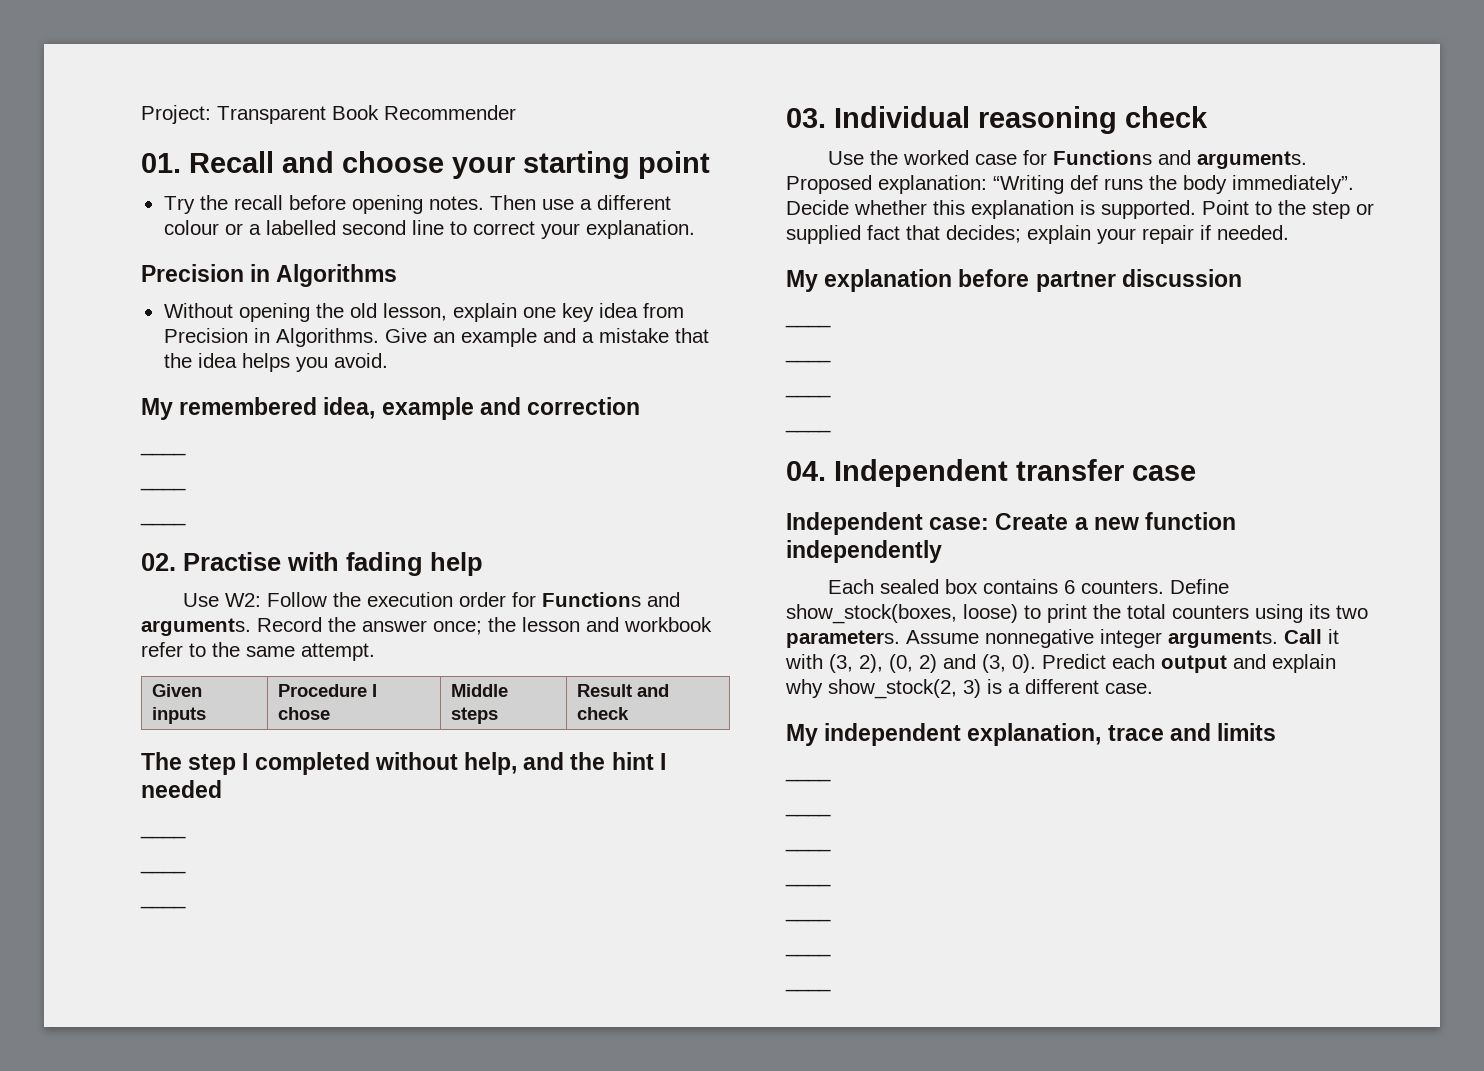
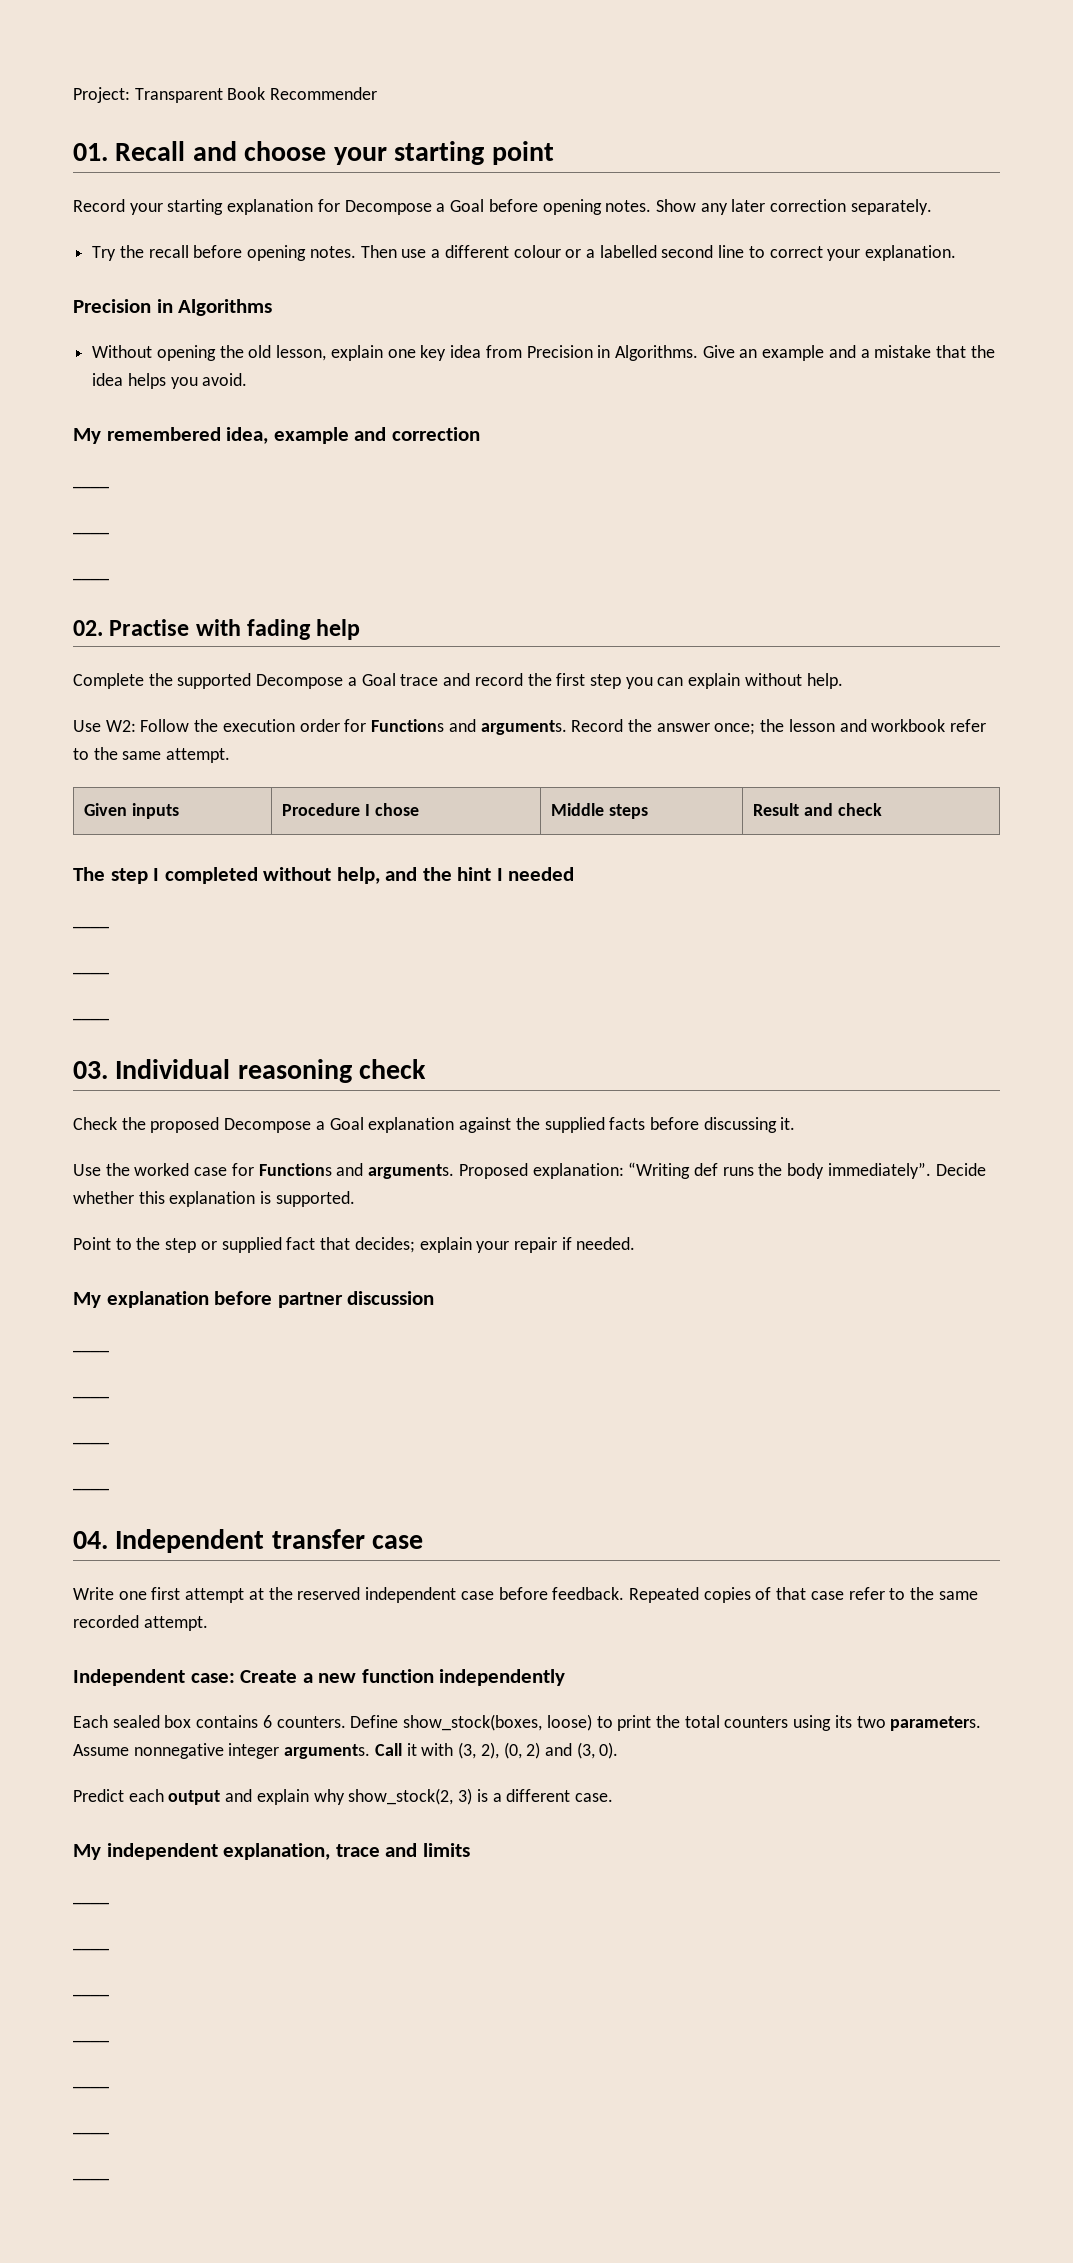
(710, 165) none -> [73,199,932,215] // Record your starting explanation for Decompose a Goal before opening notes. Show any later correction separately.
(483, 564) none -> [73,673,843,689] // Complete the supported Decompose a Goal trace and record the first step you can explain without help.
(1208, 117) none -> [73,1117,796,1133] // Check the proposed Decompose a Goal explanation against the supplied facts before discussing it.
(1196, 209) none -> (355, 1199) //
(1196, 473) none -> [73,1587,978,1603] [73,1615,208,1631] // Write one first attempt at the reserved independent case before feedback. Repeated copies of that case refer to the same recorded attempt.
(1036, 663) none -> (619, 1750) //

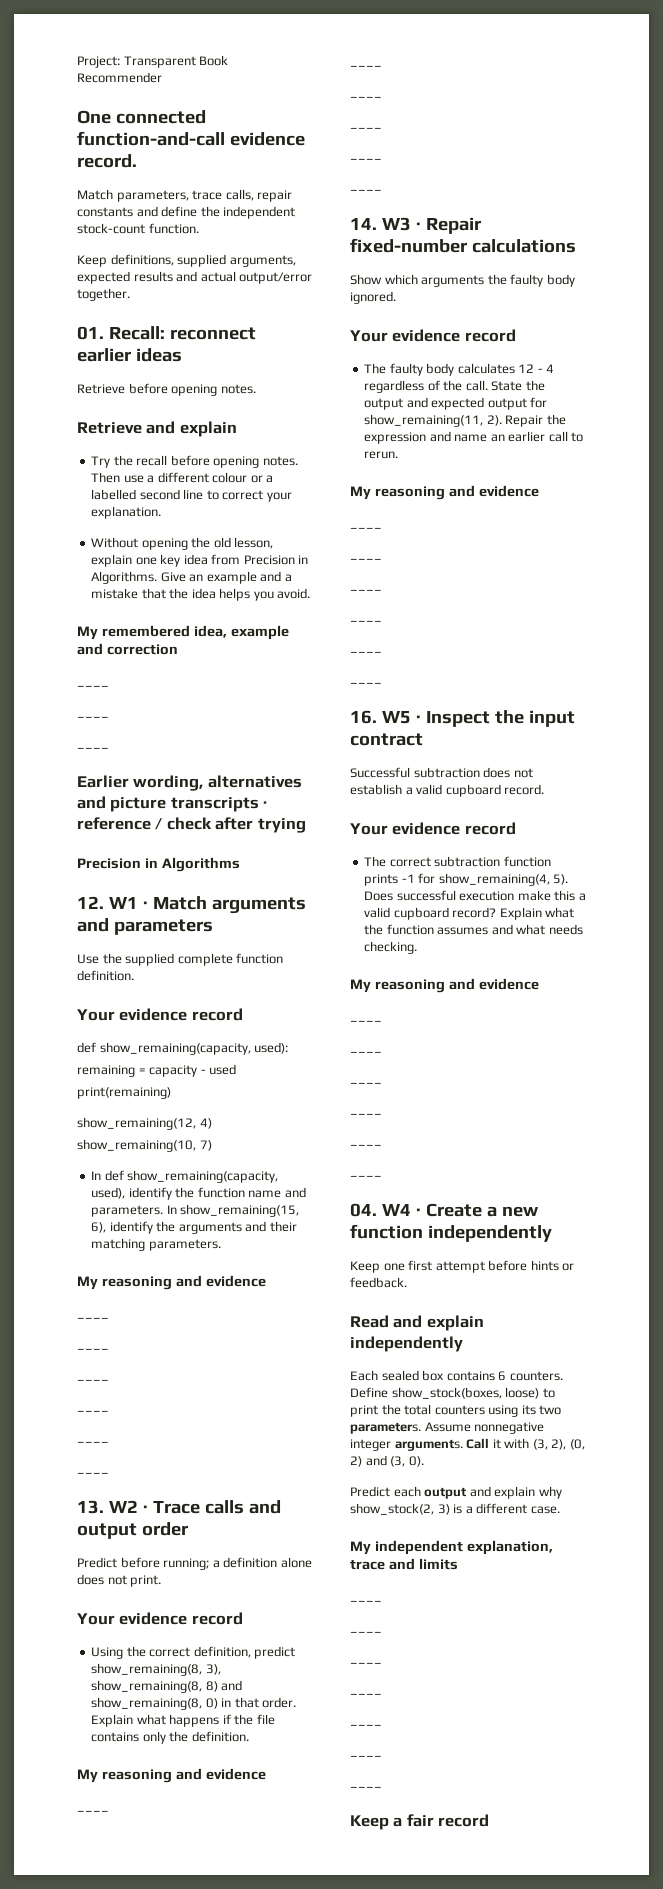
[73,141,554,165] [73,199,932,215] 01. Recall and choose your starting point // Record your starting explanation for Decompose a Goal before opening notes. Show any later correction separately. -> [77,110,206,124] [77,131,305,146] [77,154,137,168] [77,189,293,202] [77,206,296,219] [77,223,199,234] [77,254,296,267] [77,271,313,284] [77,288,130,301] [77,326,256,340] [77,348,182,362] [77,383,256,396] [77,421,237,437] One connected function-and-call evidence record. // Match parameters, trace calls, repair constants and define the independent stock-count function. // Keep definitions, supplied arguments, expected results and actual output/error together. // 01. Recall: reconnect earlier ideas // Retrieve before opening notes. // Retrieve and explain
[73,299,273,316] // Precision in Algorithms -> (162, 512) none
[73,619,361,640] [73,673,843,689] [73,719,987,735] [73,747,231,763] [84,803,179,819] [282,803,419,816] [551,803,648,819] [753,803,882,816] [73,867,575,884] [73,926,109,929] [73,972,109,975] [73,1018,109,1021] [73,1059,427,1083] [73,1117,796,1133] [73,1162,986,1179] [73,1191,355,1207] [73,1237,636,1253] [73,1291,435,1308] 02. Practise with fading help // Complete the supported Decompose a Goal trace and record the first step you can explain without help. // Use W2: Follow the execution order for Functions and arguments. Record the answer once; the lesson and workbook refer to the same attempt. // Given inputs | Procedure I chose | Middle steps | Result and check // The step I completed without help, and the hint I needed // ____ // ____ // ____ // 03. Individual reasoning check // Check the proposed Decompose a Goal explanation against the supplied facts before discussing it. // Use the worked case for Functions and arguments. Proposed explanation: “Writing def runs the body immediately”. Decide whether this explanation is supported. // Point to the step or supplied fact that decides; explain your repair if needed. // My explanation before partner discussion -> [77,775,302,791] [77,796,268,812] [77,817,306,833] [77,857,240,872] [77,896,306,914] [77,918,213,935] [77,953,284,966] [77,970,134,981] [77,1008,243,1021] [77,1042,289,1055] [77,1064,237,1077] [77,1087,171,1099] [77,1117,212,1130] [77,1139,212,1152] [91,1170,279,1183] [91,1187,306,1200] [91,1204,300,1217] [91,1221,297,1234] [91,1238,221,1251] [77,1275,266,1290] [77,1317,109,1319] [77,1348,109,1350] [77,1379,109,1381] [77,1410,109,1412] [77,1441,109,1443] [77,1472,109,1474] [77,1500,281,1514] [77,1522,189,1539] [77,1557,312,1570] [77,1574,162,1587] [77,1612,243,1625] [91,1646,296,1659] [91,1663,221,1676] [91,1680,243,1693] [91,1697,297,1710] [91,1714,275,1727] [91,1731,249,1744] [77,1768,266,1783] [77,1810,109,1812] [350,65,382,67] [350,96,382,98] [350,127,382,129] [350,158,382,160] [350,189,382,191] [350,217,482,234] [350,238,576,253] [350,274,575,287] [350,291,396,304] [350,329,516,342] [364,363,555,376] [364,380,545,393] [364,397,548,410] [364,414,566,427] [364,431,584,444] [364,451,399,459] [350,485,539,500] [350,527,382,529] [350,558,382,560] [350,589,382,591] [350,620,382,622] [350,651,382,653] [350,682,382,684] [350,710,575,727] [350,733,423,746] [350,767,533,778] [350,784,545,797] [350,822,516,835] [364,856,551,867] [364,873,569,886] [364,890,586,901] [364,907,575,920] [364,924,583,935] [364,941,418,954] [350,978,539,993] [350,1020,382,1022] [350,1051,382,1053] Earlier wording, alternatives and picture transcripts · reference / check after trying // Precision in Algorithms // 12. W1 · Match arguments and parameters // Use the supplied complete function definition. // Your evidence record // def show_remaining(capacity, used): // remaining = capacity - used // print(remaining) // show_remaining(12, 4) // show_remaining(10, 7) // In def show_remaining(capacity, used), identify the function name and parameters. In show_remaining(15, 6), identify the arguments and their matching parameters. // My reasoning and evidence // ____ // ____ // ____ // ____ // ____ // ____ // 13. W2 · Trace calls and output order // Predict before running; a definition alone does not print. // Your evidence record // Using the correct definition, predict show_remaining(8, 3), show_remaining(8, 8) and show_remaining(8, 0) in that order. Explain what happens if the file contains only the definition. // My reasoning and evidence // ____ // ____ // ____ // ____ // ____ // ____ // 14. W3 · Repair fixed-number calculations // Show which arguments the faulty body ignored. // Your evidence record // The faulty body calculates 12 - 4 regardless of the call. State the output and expected output for show_remaining(11, 2). Repair the expression and name an earlier call to rerun. // My reasoning and evidence // ____ // ____ // ____ // ____ // ____ // ____ // 16. W5 · Inspect the input contract // Successful subtraction does not establish a valid cupboard record. // Your evidence record // The correct subtraction function prints -1 for show_remaining(4, 5). Does successful execution make this a valid cupboard record? Explain what the function assumes and what needs checking. // My reasoning and evidence // ____ // ____
[115,1529,424,1553] [73,1587,978,1603] [73,1615,208,1631] [73,1669,235,1686] Independent transfer case // Write one first attempt at the reserved independent case before feedback. Repeated copies of that case refer to the same recorded attempt. // Independent case: -> [381,1204,421,1216] W4 ·
(566, 1677) none -> [350,1260,575,1273] [350,1277,407,1288] [350,1315,484,1331] [350,1336,463,1352] // Keep one first attempt before hints or feedback. // Read and explain independently
(109, 2179) none -> [350,1814,490,1830] // Keep a fair record

